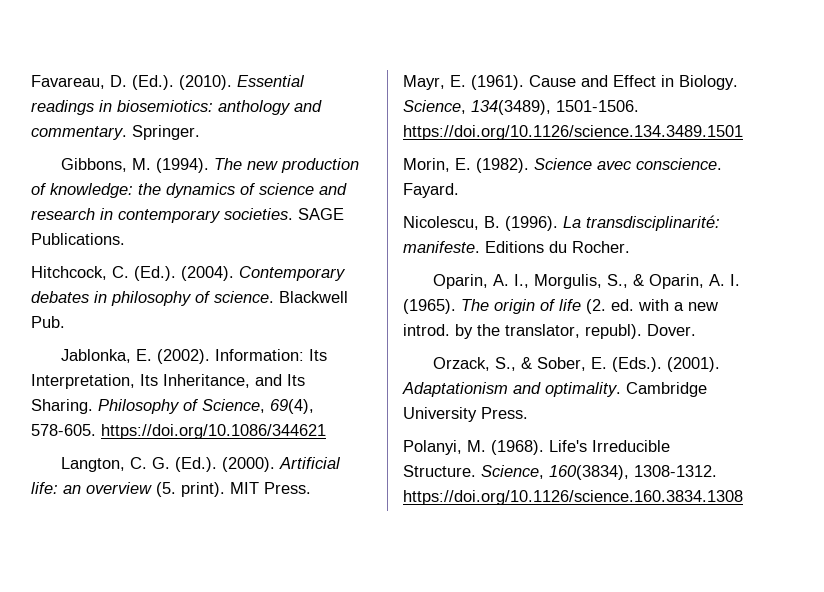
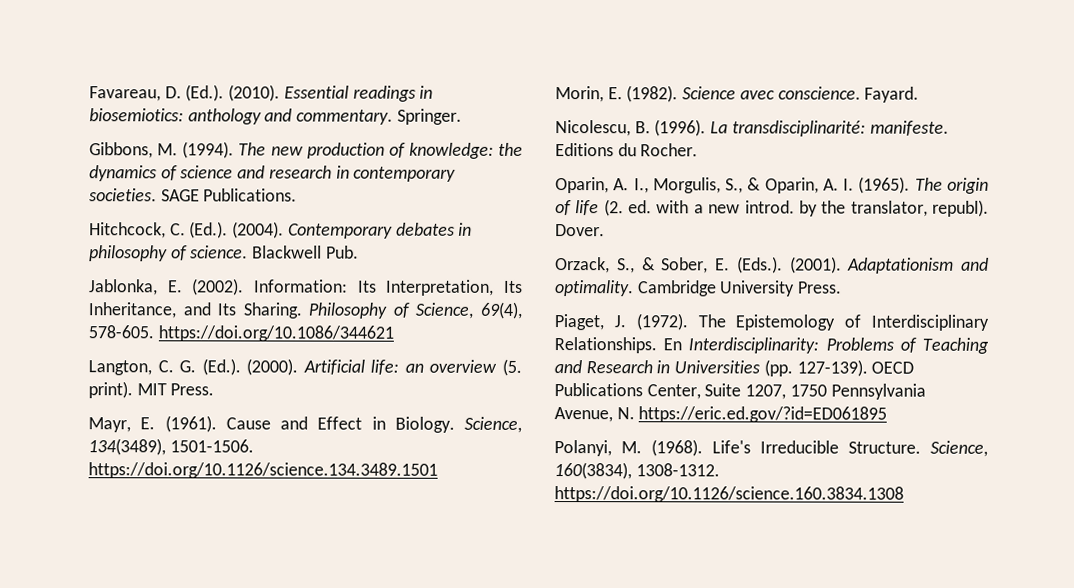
(528, 413) none -> [554,313,989,331] [554,337,989,354] [554,359,915,377] [554,383,926,400] [554,406,888,423] // Piaget, J. (1972). The Epistemology of Interdisciplinary Relationships. En Interdisciplinarity: Problems of Teaching and Research in Universities (pp. 127-139). OECD Publications Center, Suite 1207, 1750 Pennsylvania Avenue, N. https://eric.ed.gov/?id=ED061895

